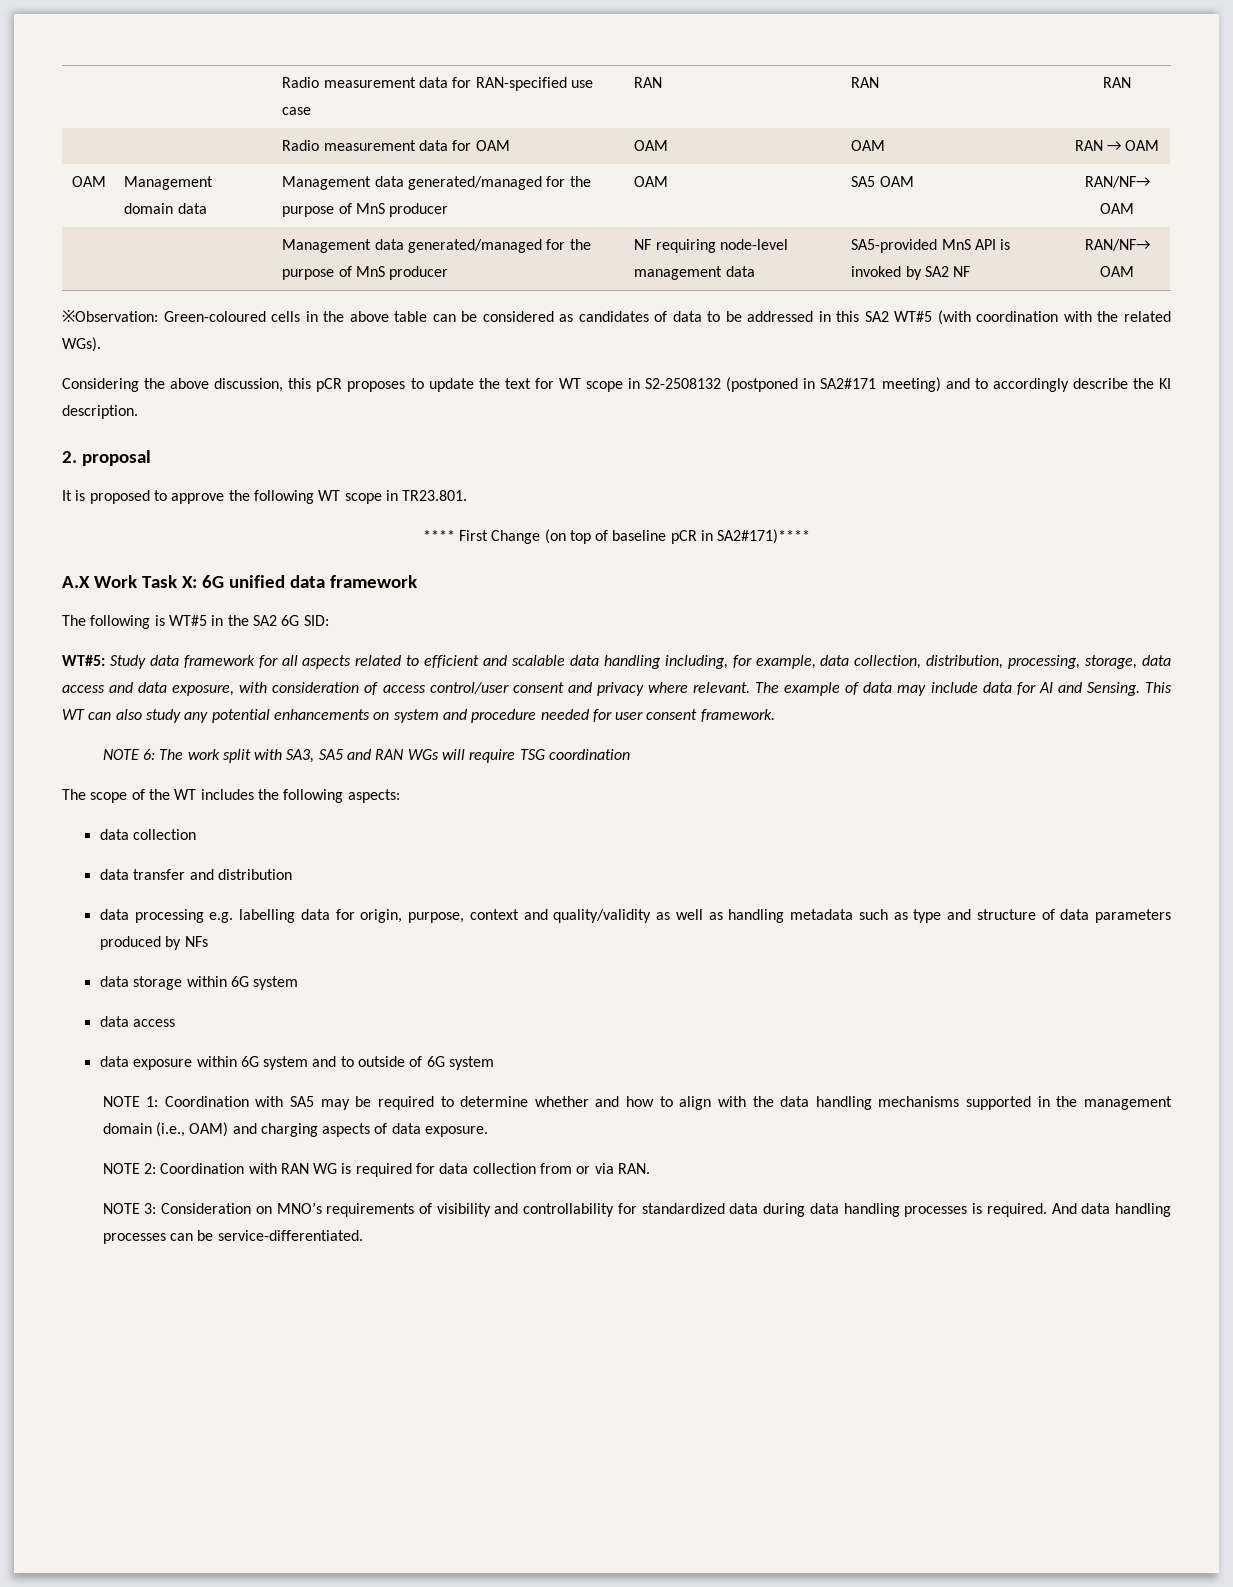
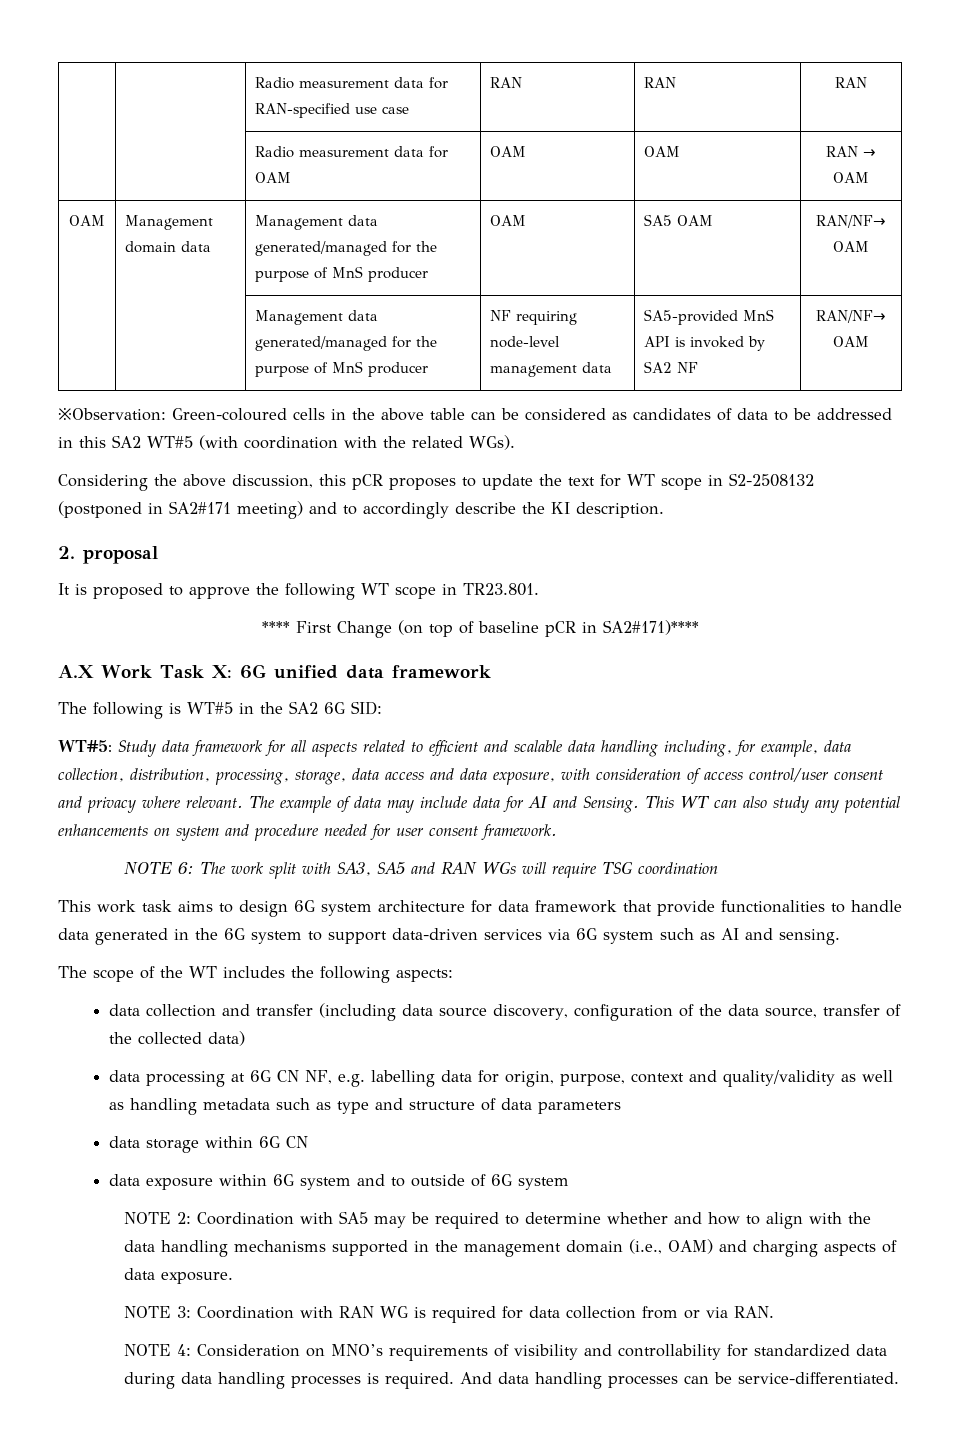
(631, 754) none -> [58,900,902,917] [58,928,840,945] // This work task aims to design 6G system architecture for data framework that provide functionalities to handle data generated in the 6G system to support data-driven services via 6G system such as AI and sensing.
[99,869,292,880] [99,909,204,923] // data transfer and distribution // data processing -> [221,1003,901,1021] [108,1031,245,1046] [108,1070,332,1087] and transfer (including data source discovery, configuration of the data source, transfer of the collected data) // data processing at 6G CN NF,
[99,936,208,950] produced by NFs -> (621, 1107) none
[253,976,299,990] [99,1016,176,1027] system // data access -> [285,1136,308,1148] CN
[146,1096,159,1107] 1: -> [176,1212,191,1224] 2:
[143,1163,156,1174] 2: -> [176,1306,191,1318] 3:
[144,1203,157,1214] 3: -> [176,1344,191,1356] 4:

